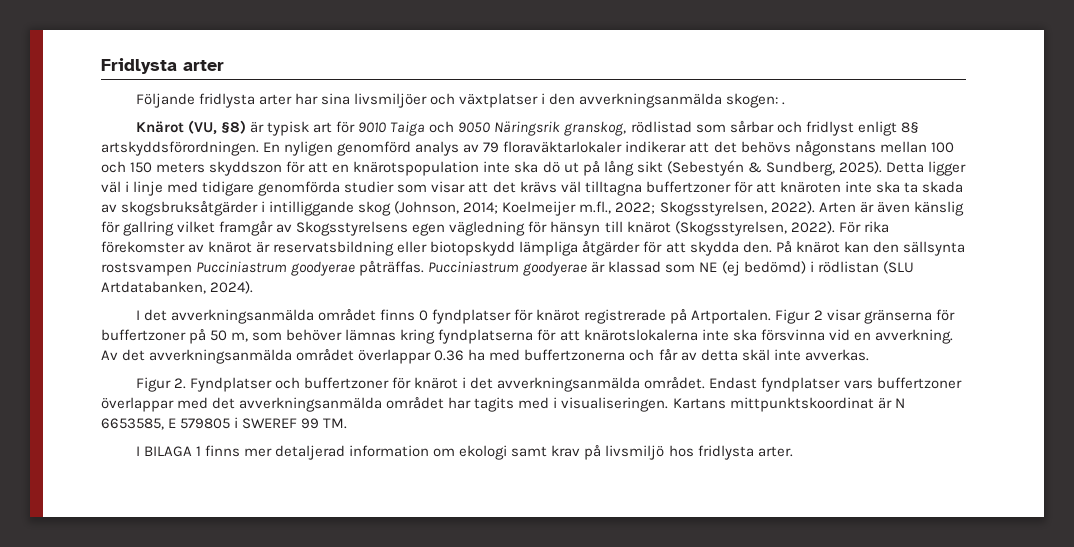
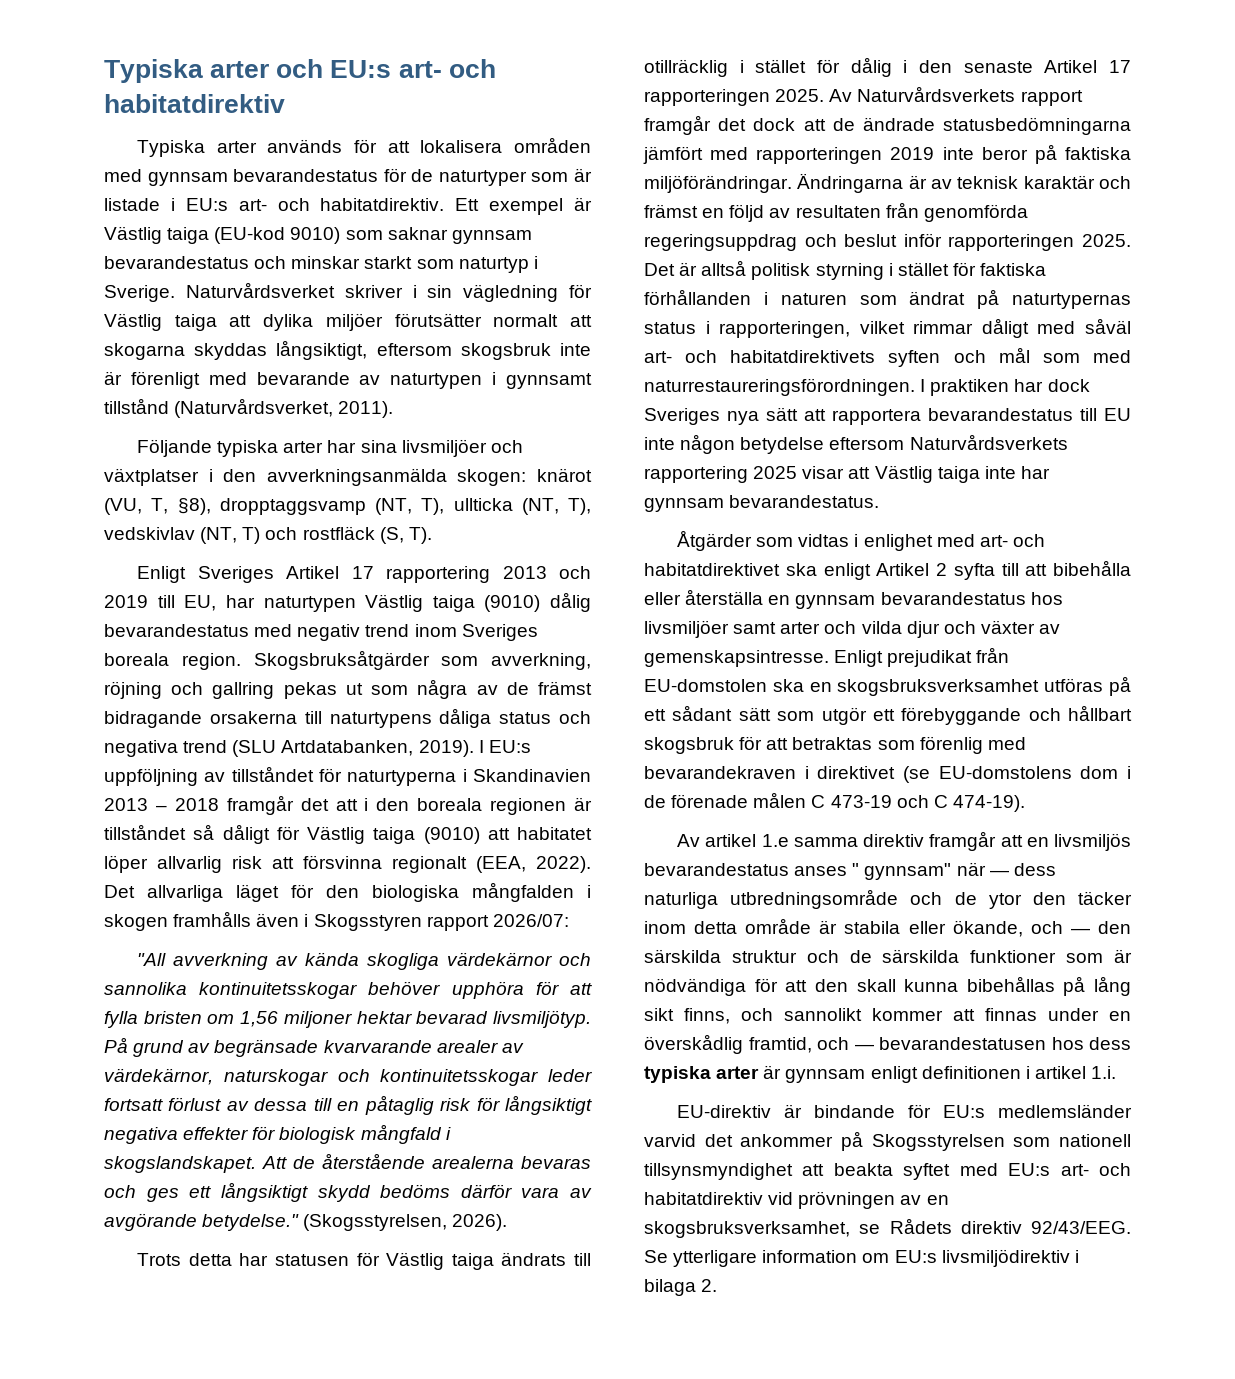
[101,58,224,74] Fridlysta arter -> [104,59,496,83] [104,94,285,113] [137,137,591,157] [104,168,592,186] [104,197,592,215] [104,226,532,244] [104,256,538,273] [104,282,592,302] [104,313,592,331] [104,340,591,360] [104,371,593,389] [104,398,394,418] Typiska arter och EU:s art- och habitatdirektiv // Typiska arter används för att lokalisera områden med gynnsam bevarandestatus för de naturtyper som är listade i EU:s art- och habitatdirektiv. Ett exempel är Västlig taiga (EU-kod 9010) som saknar gynnsam bevarandestatus och minskar starkt som naturtyp i Sverige. Naturvårdsverket skriver i sin vägledning för Västlig taiga att dylika miljöer förutsätter normalt att skogarna skyddas långsiktigt, eftersom skogsbruk inte är förenligt med bevarande av naturtypen i gynnsamt tillstånd (Naturvårdsverket, 2011).
[198,93,255,108] fridlysta -> [217,440,279,457] typiska
[782,102,786,105] [135,120,919,136] [101,140,954,156] [101,160,966,176] [101,181,964,196] [101,200,964,216] [101,220,889,236] [101,240,965,256] [101,260,914,276] [101,281,254,294] [135,308,955,324] [101,328,953,344] [101,348,869,364] [135,376,962,392] [101,396,905,412] [101,417,348,430] [135,444,793,460] . // Knärot (VU, §8) är typisk art för 9010 Taiga och 9050 Näringsrik granskog, rödlistad som sårbar och fridlyst enligt 8§ artskyddsförordningen. En nyligen genomförd analys av 79 floraväktarlokaler indikerar att det behövs någonstans mellan 100 och 150 meters skyddszon för att en knärotspopulation inte ska dö ut på lång sikt (Sebestyén & Sundberg, 2025). Detta ligger väl i linje med tidigare genomförda studier som visar att det krävs väl tilltagna buffertzoner för att knäroten inte ska ta skada av skogsbruksåtgärder i intilliggande skog (Johnson, 2014; Koelmeijer m.fl., 2022; Skogsstyrelsen, 2022). Arten är även känslig för gallring vilket framgår av Skogsstyrelsens egen vägledning för hänsyn till knärot (Skogsstyrelsen, 2022). För rika förekomster av knärot är reservatsbildning eller biotopskydd lämpliga åtgärder för att skydda den. På knärot kan den sällsynta rostsvampen Pucciniastrum goodyerae påträffas. Pucciniastrum goodyerae är klassad som NE (ej bedömd) i rödlistan (SLU Artdatabanken, 2024). // I det avverkningsanmälda området finns 0 fyndplatser för knärot registrerade på Artportalen. Figur 2 visar gränserna för buffertzoner på 50 m, som behöver lämnas kring fyndplatserna för att knärotslokalerna inte ska försvinna vid en avverkning. Av det avverkningsanmälda området överlappar 0.36 ha med buffertzonerna och får av detta skäl inte avverkas. // Figur 2. Fyndplatser och buffertzoner för knärot i det avverkningsanmälda området. Endast fyndplatser vars buffertzoner överlappar med det avverkningsanmälda området har tagits med i visualiseringen. Kartans mittpunktskoordinat är N 6653585, E 579805 i SWEREF 99 TM. // I BILAGA 1 finns mer detaljerad information om ekologi samt krav på livsmiljö hos fridlysta arter. -> [537,468,592,482] [104,498,591,515] [104,526,432,544] [137,566,591,583] [104,592,591,612] [104,624,538,641] [104,650,591,670] [104,679,592,699] [104,708,591,728] [104,740,531,757] [104,766,591,786] [104,795,592,815] [104,824,592,844] [104,855,591,873] [104,882,591,902] [104,911,569,931] [137,952,591,970] [104,981,592,999] [104,1010,591,1028] [104,1037,524,1057] [104,1068,592,1086] [104,1095,592,1115] [104,1124,451,1144] [104,1153,591,1173] [104,1182,592,1202] [104,1213,508,1231] [137,1252,591,1270] [644,57,1131,77] [644,86,1083,106] [644,115,1131,135] [643,144,1131,164] [644,173,1131,193] [644,202,1028,222] [644,233,1131,251] [644,260,1047,280] [644,289,1131,309] [644,318,1131,338] [644,347,1131,367] [644,378,1090,396] [644,407,1131,425] [644,434,1068,454] [644,465,1050,483] [644,495,880,512] [677,530,1045,551] [644,560,1131,580] [644,589,1063,609] [644,620,1061,638] [644,647,1010,667] [644,676,1131,696] [644,705,1132,725] [644,736,1026,754] [644,766,1131,783] [644,792,1025,812] [677,831,1131,851] [644,862,1056,880] [644,889,1132,909] [644,918,1131,937] [644,949,1132,963] [644,976,1131,996] [644,1008,1131,1024] [644,1034,1131,1054] [644,1065,1117,1083] [677,1104,1132,1118] [644,1131,1131,1151] [644,1163,1131,1180] [644,1191,949,1209] [644,1218,1131,1238] [644,1249,1079,1267] [644,1279,718,1296] knärot (VU, T, §8), dropptaggsvamp (NT, T), ullticka (NT, T), vedskivlav (NT, T) och rostfläck (S, T). // Enligt Sveriges Artikel 17 rapportering 2013 och 2019 till EU, har naturtypen Västlig taiga (9010) dålig bevarandestatus med negativ trend inom Sveriges boreala region. Skogsbruksåtgärder som avverkning, röjning och gallring pekas ut som några av de främst bidragande orsakerna till naturtypens dåliga status och negativa trend (SLU Artdatabanken, 2019). I EU:s uppföljning av tillståndet för naturtyperna i Skandinavien 2013 – 2018 framgår det att i den boreala regionen är tillståndet så dåligt för Västlig taiga (9010) att habitatet löper allvarlig risk att försvinna regionalt (EEA, 2022). Det allvarliga läget för den biologiska mångfalden i skogen framhålls även i Skogsstyren rapport 2026/07: // "All avverkning av kända skogliga värdekärnor och sannolika kontinuitetsskogar behöver upphöra för att fylla bristen om 1,56 miljoner hektar bevarad livsmiljötyp. På grund av begränsade kvarvarande arealer av värdekärnor, naturskogar och kontinuitetsskogar leder fortsatt förlust av dessa till en påtaglig risk för långsiktigt negativa effekter för biologisk mångfald i skogslandskapet. Att de återstående arealerna bevaras och ges ett långsiktigt skydd bedöms därför vara av avgörande betydelse." (Skogsstyrelsen, 2026). // Trots detta har statusen för Västlig taiga ändrats till otillräcklig i stället för dålig i den senaste Artikel 17 rapporteringen 2025. Av Naturvårdsverkets rapport framgår det dock att de ändrade statusbedömningarna jämfört med rapporteringen 2019 inte beror på faktiska miljöförändringar. Ändringarna är av teknisk karaktär och främst en följd av resultaten från genomförda regeringsuppdrag och beslut inför rapporteringen 2025. Det är alltså politisk styrning i stället för faktiska förhållanden i naturen som ändrat på naturtypernas status i rapporteringen, vilket rimmar dåligt med såväl art- och habitatdirektivets syften och mål som med naturrestaureringsförordningen. I praktiken har dock Sveriges nya sätt att rapportera bevarandestatus till EU inte någon betydelse eftersom Naturvårdsverkets rapportering 2025 visar att Västlig taiga inte har gynnsam bevarandestatus. // Åtgärder som vidtas i enlighet med art- och habitatdirektivet ska enligt Artikel 2 syfta till att bibehålla eller återställa en gynnsam bevarandestatus hos livsmiljöer samt arter och vilda djur och växter av gemenskapsintresse. Enligt prejudikat från EU-domstolen ska en skogsbruksverksamhet utföras på ett sådant sätt som utgör ett förebyggande och hållbart skogsbruk för att betraktas som förenlig med bevarandekraven i direktivet (se EU-domstolens dom i de förenade målen C 473-19 och C 474-19). // Av artikel 1.e samma direktiv framgår att en livsmiljös bevarandestatus anses " gynnsam" när — dess naturliga utbredningsområde och de ytor den täcker inom detta område är stabila eller ökande, och — den särskilda struktur och de särskilda funktioner som är nödvändiga för att den skall kunna bibehållas på lång sikt finns, och sannolikt kommer att finnas under en överskådlig framtid, och — bevarandestatusen hos dess typiska arter är gynnsam enligt definitionen i artikel 1.i. // EU-direktiv är bindande för EU:s medlemsländer varvid det ankommer på Skogsstyrelsen som nationell tillsynsmyndighet att beakta syftet med EU:s art- och habitatdirektiv vid prövningen av en skogsbruksverksamhet, se Rådets direktiv 92/43/EEG. Se ytterligare information om EU:s livsmiljödirektiv i bilaga 2.

